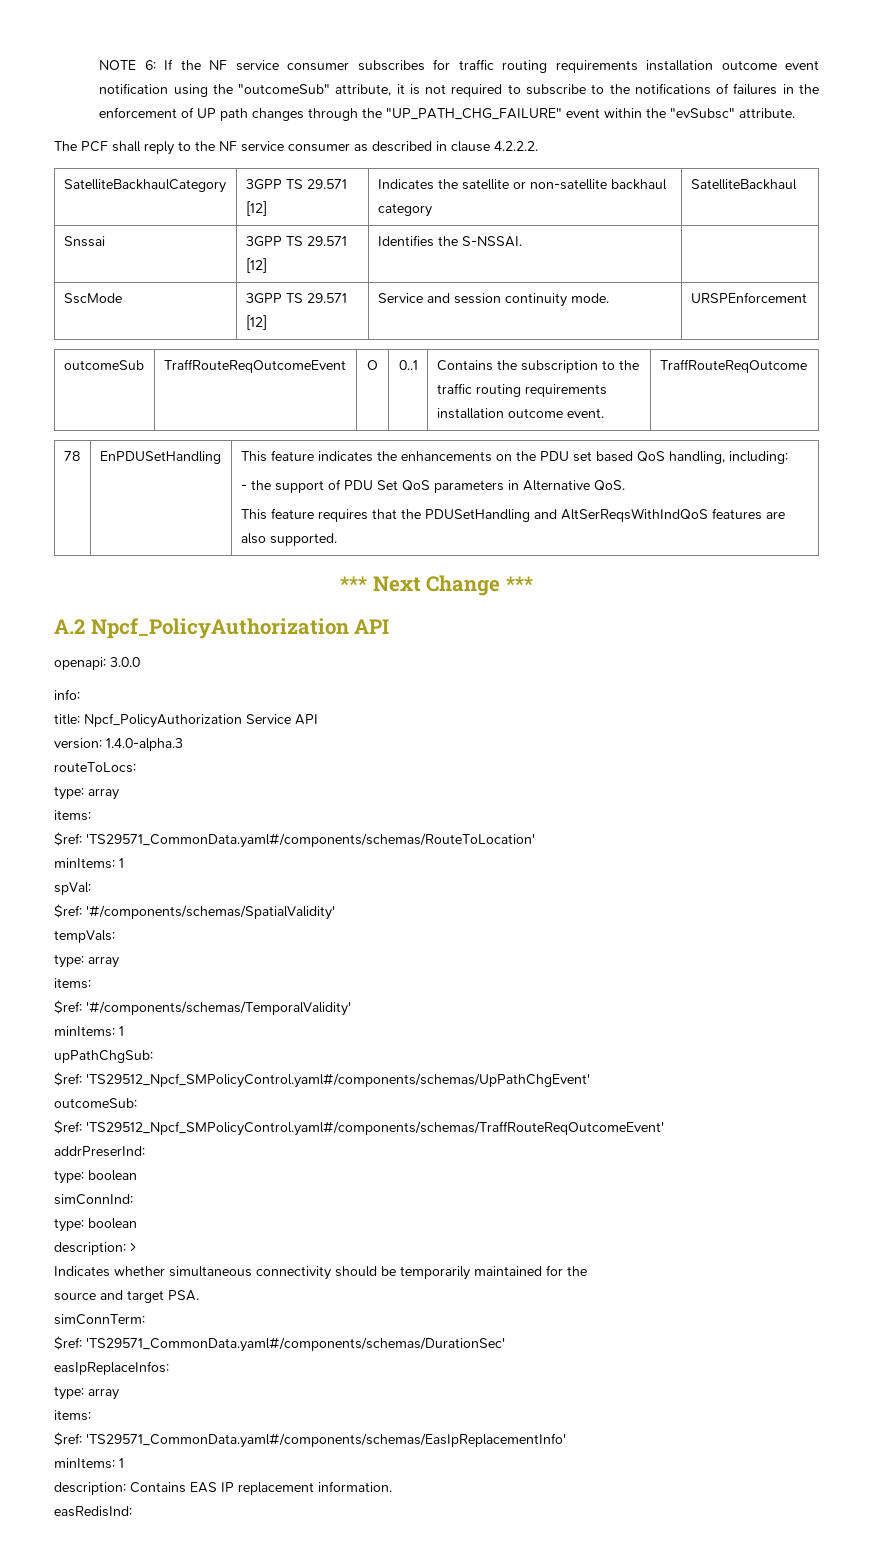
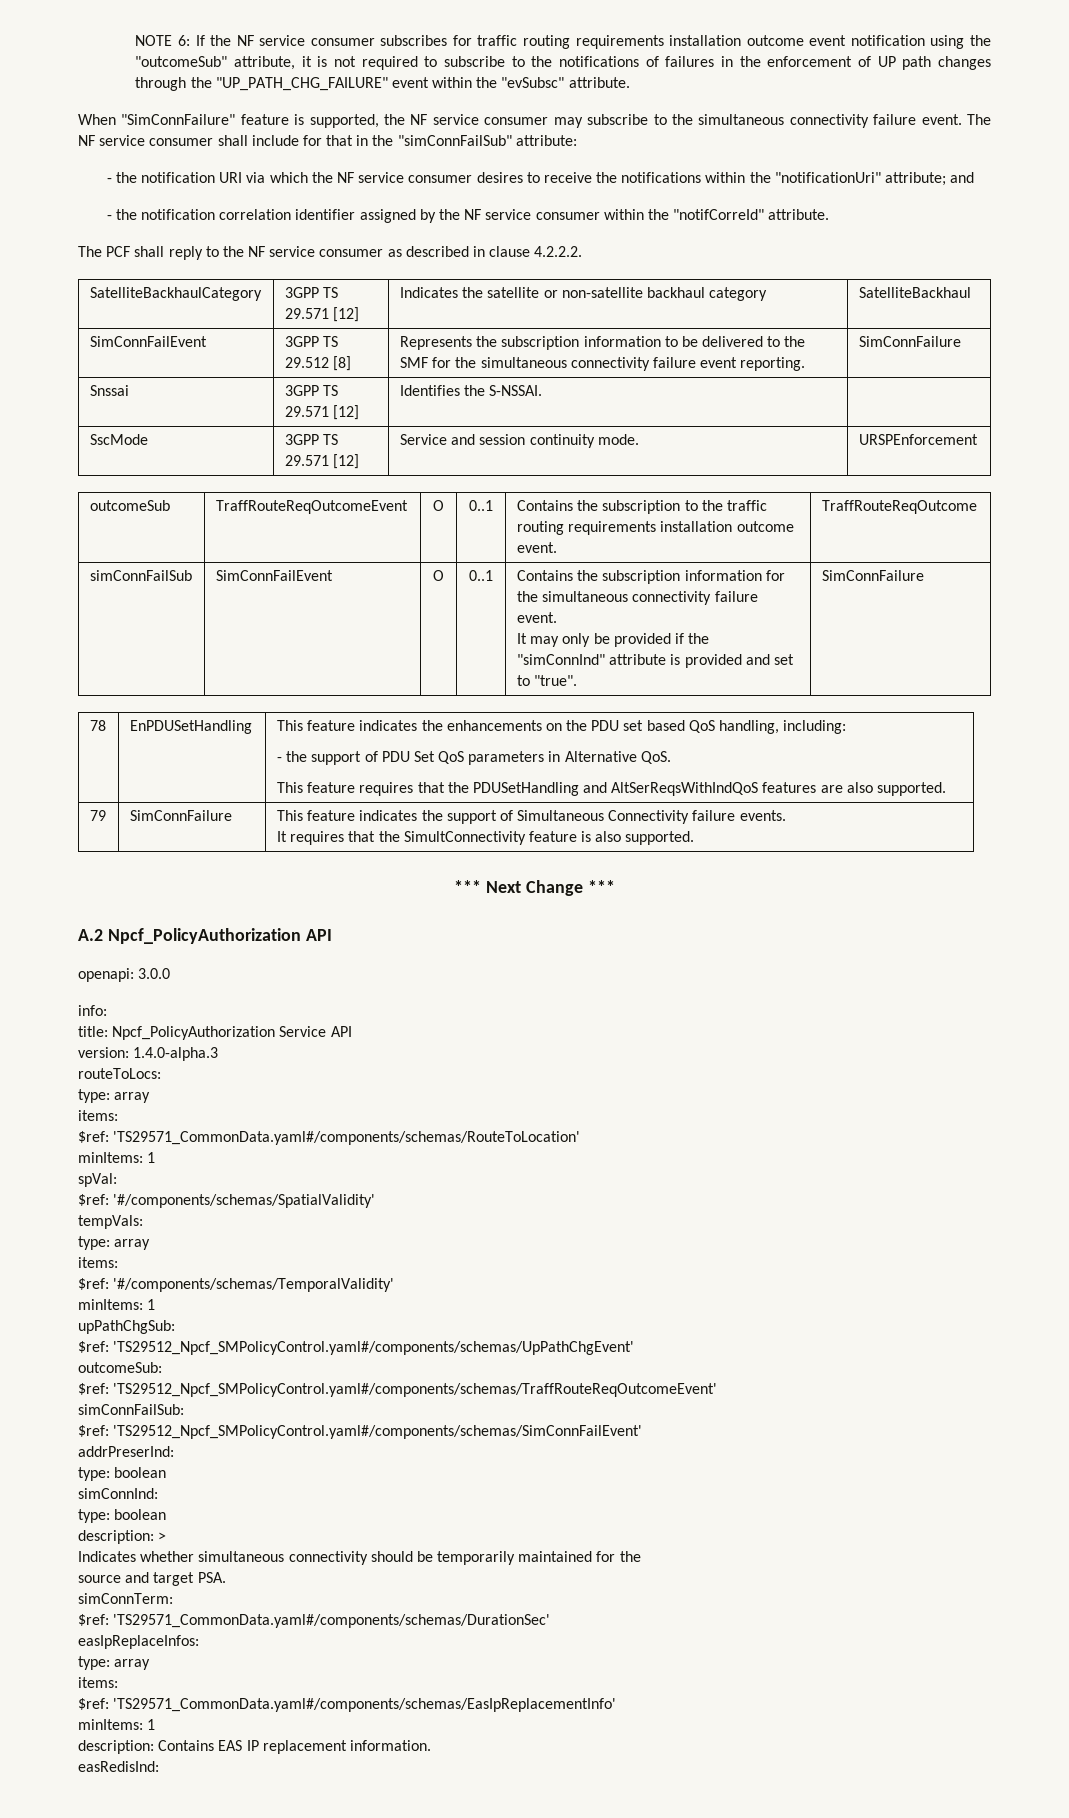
(796, 113) none -> [78,114,991,128] [78,135,577,146] [106,172,975,186] [106,209,830,223] // When "SimConnFailure" feature is supported, the NF service consumer may subscribe to the simultaneous connectivity failure event. The NF service consumer shall include for that in the "simConnFailSub" attribute: // - the notification URI via which the NF service consumer desires to receive the notifications within the "notificationUri" attribute; and // - the notification correlation identifier assigned by the NF service consumer within the "notifCorreId" attribute.
(797, 184) none -> [89,336,207,347] [284,336,339,347] [284,356,352,371] [399,336,806,350] [399,357,806,371] [858,336,961,347] // SimConnFailEvent | 3GPP TS 29.512 [8] | Represents the subscription information to be delivered to the SMF for the simultaneous connectivity failure event reporting. | SimConnFailure
(807, 366) none -> [89,570,192,581] [215,570,333,581] [433,570,444,581] [469,570,493,581] [516,570,785,584] [516,591,758,605] [516,612,557,623] [516,633,710,647] [516,654,794,668] [516,675,578,686] [821,570,924,581] // simConnFailSub | SimConnFailEvent | O | 0..1 | Contains the subscription information for the simultaneous connectivity failure event. // It may only be provided if the "simConnInd" attribute is provided and set to "true". | SimConnFailure
(337, 539) none -> [89,810,106,821] [129,810,232,821] [276,810,786,824] [276,831,695,845] // 79 | SimConnFailure | This feature indicates the support of Simultaneous Connectivity failure events. // It requires that the SimultConnectivity feature is also supported.
(664, 1128) none -> [78,1404,184,1415] [78,1425,643,1439] // simConnFailSub: // $ref: 'TS29512_Npcf_SMPolicyControl.yaml#/components/schemas/SimConnFailEvent'

